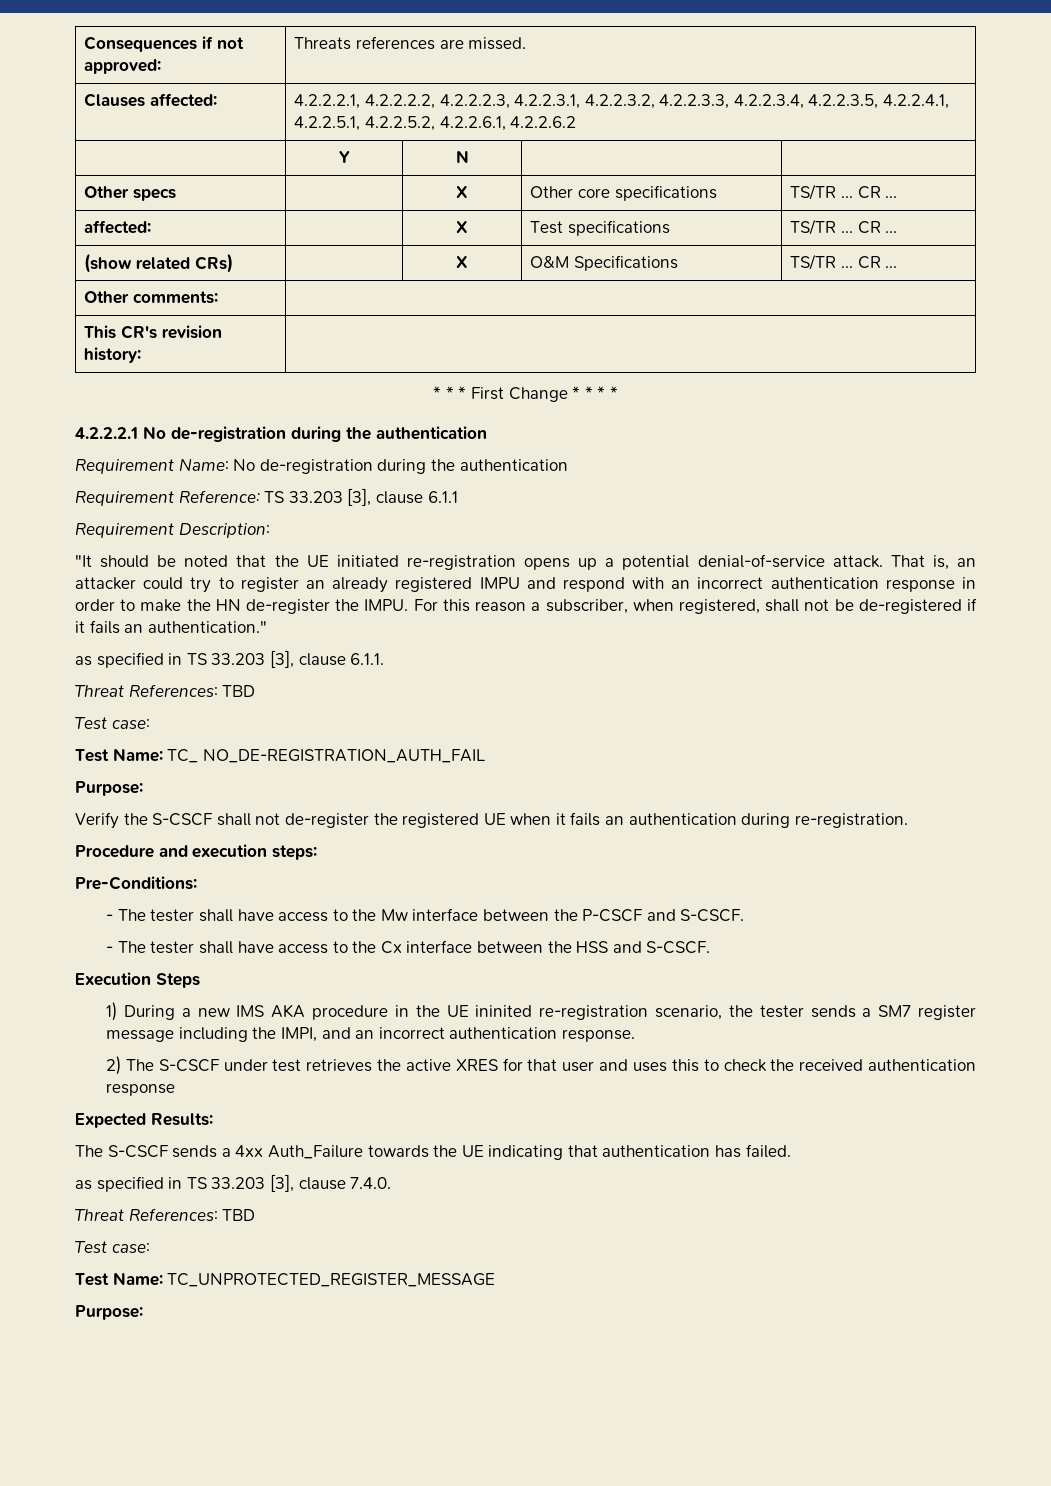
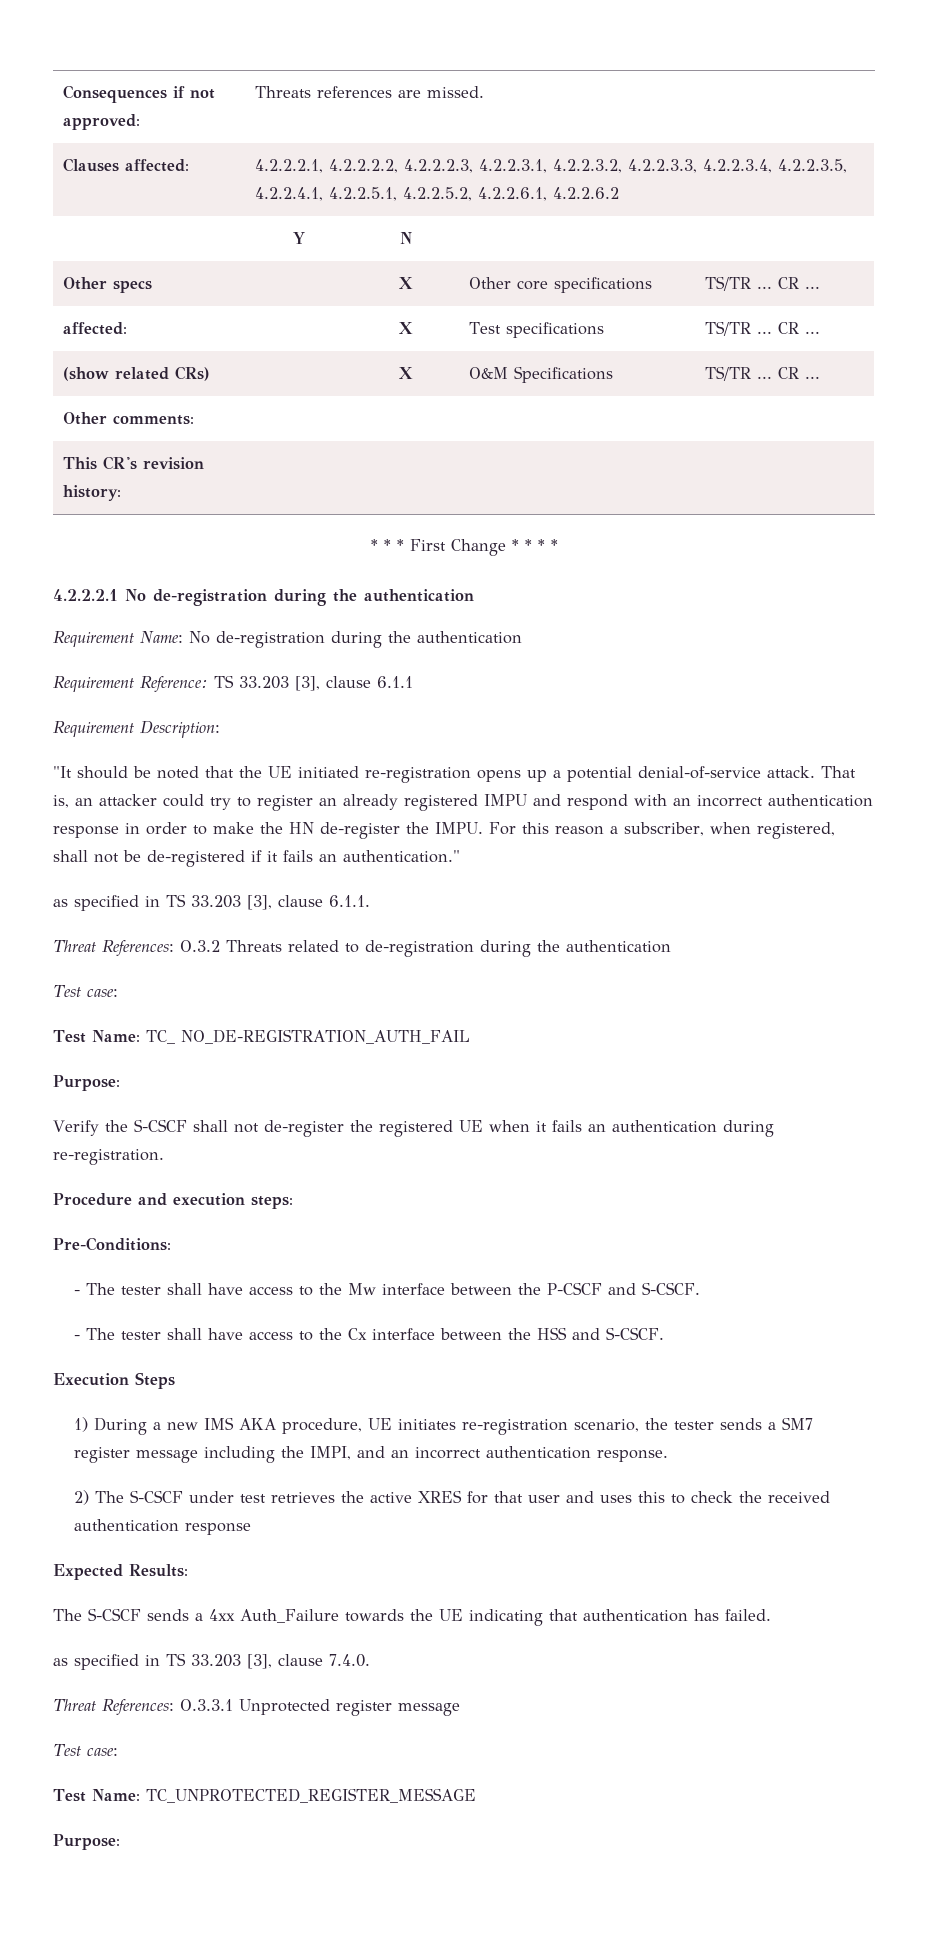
[222,685,256,697] TBD -> [180,940,671,957] O.3.2 Threats related to de-registration during the authentication
[312,1005,533,1020] procedure in the UE ininited -> [282,1418,457,1434] procedure, UE initiates
[222,1209,256,1221] TBD -> [180,1699,460,1716] O.3.3.1 Unprotected register message

